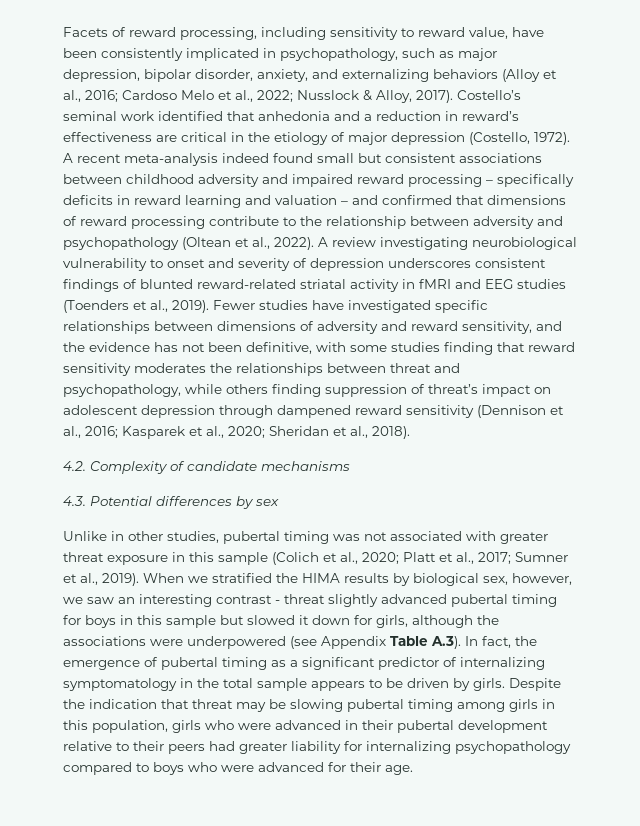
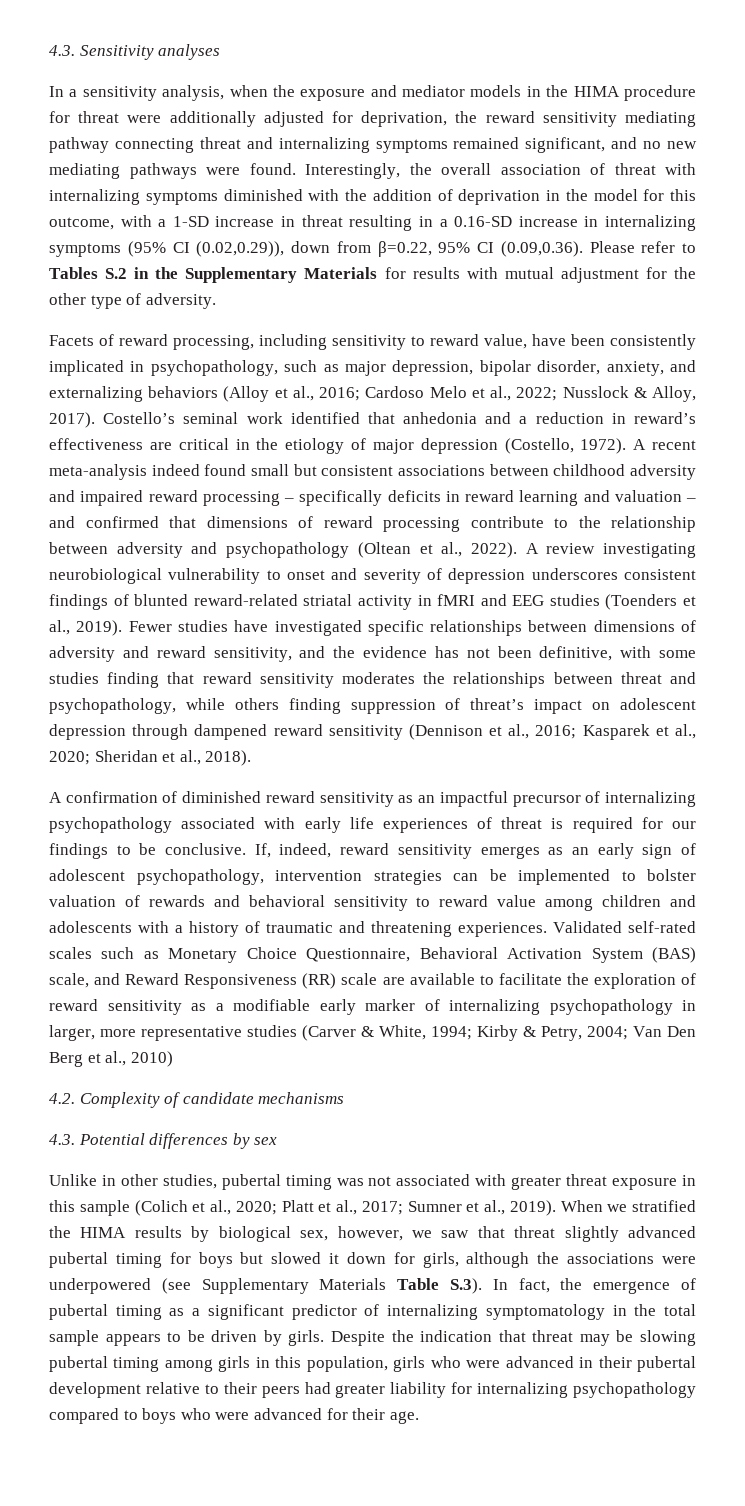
(63, 32) none -> [49,44,221,60] [49,85,696,101] [49,111,696,127] [49,137,697,153] [49,163,696,179] [49,189,696,205] [49,215,696,231] [49,241,696,257] [49,267,696,283] [49,293,216,309] 4.3. Sensitivity analyses // In a sensitivity analysis, when the exposure and mediator models in the HIMA procedure for threat were additionally adjusted for deprivation, the reward sensitivity mediating pathway connecting threat and internalizing symptoms remained significant, and no new mediating pathways were found. Interestingly, the overall association of threat with internalizing symptoms diminished with the addition of deprivation in the model for this outcome, with a 1-SD increase in threat resulting in a 0.16-SD increase in internalizing symptoms (95% CI (0.02,0.29)), down from β=0.22, 95% CI (0.09,0.36). Please refer to Tables S.2 in the Supplementary Materials for results with mutual adjustment for the other type of adversity. //
(410, 432) none -> [49,791,697,807] [49,817,696,833] [49,843,696,859] [49,869,696,885] [49,895,696,911] [49,921,696,937] [49,947,696,963] [49,973,697,989] [49,999,696,1015] [49,1025,696,1041] [49,1051,173,1067] // A confirmation of diminished reward sensitivity as an impactful precursor of internalizing psychopathology associated with early life experiences of threat is required for our findings to be conclusive. If, indeed, reward sensitivity emerges as an early sign of adolescent psychopathology, intervention strategies can be implemented to bolster valuation of rewards and behavioral sensitivity to reward value among children and adolescents with a history of traumatic and threatening experiences. Validated self-rated scales such as Monetary Choice Questionnaire, Behavioral Activation System (BAS) scale, and Reward Responsiveness (RR) scale are available to facilitate the exploration of reward sensitivity as a modifiable early marker of internalizing psychopathology in larger, more representative studies (Carver & White, 1994; Kirby & Petry, 2004; Van Den Berg et al., 2010)
[118,594,280,607] an interesting contrast - -> [477,1226,505,1238] that
[120,615,216,628] in this sample -> (233, 1260) none
[321,636,461,649] Appendix Table A.3). -> [201,1278,483,1294] Supplementary Materials Table S.3).

